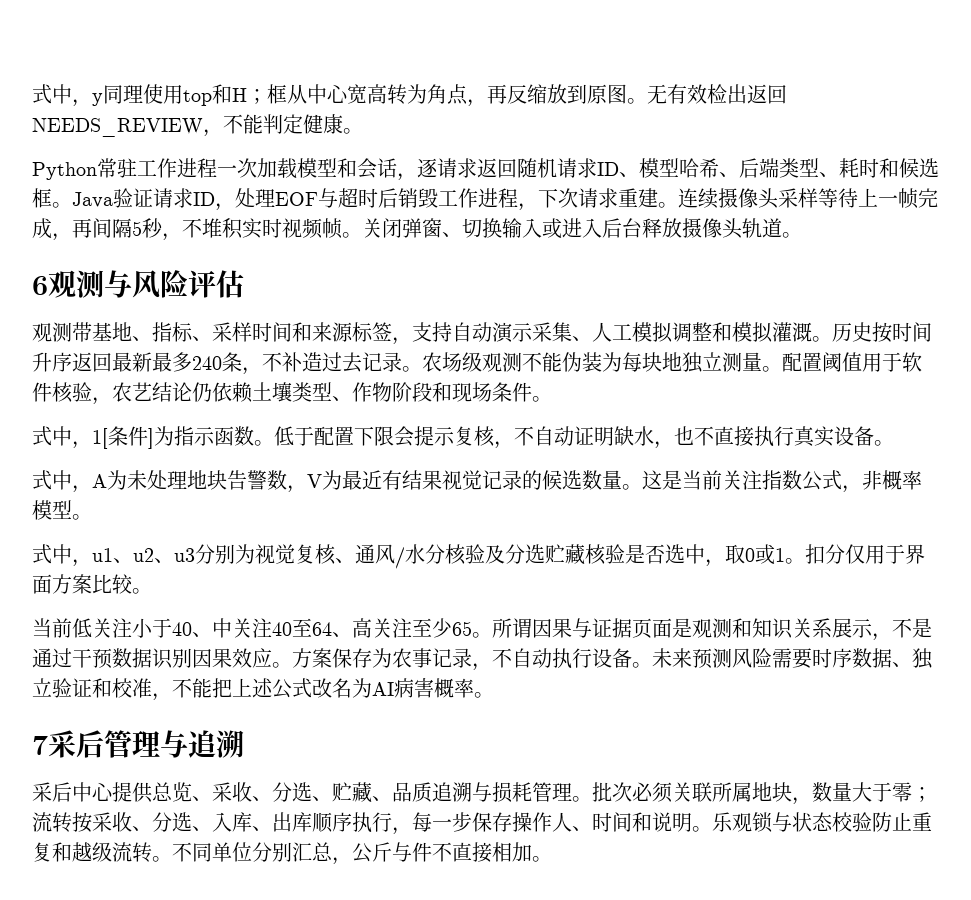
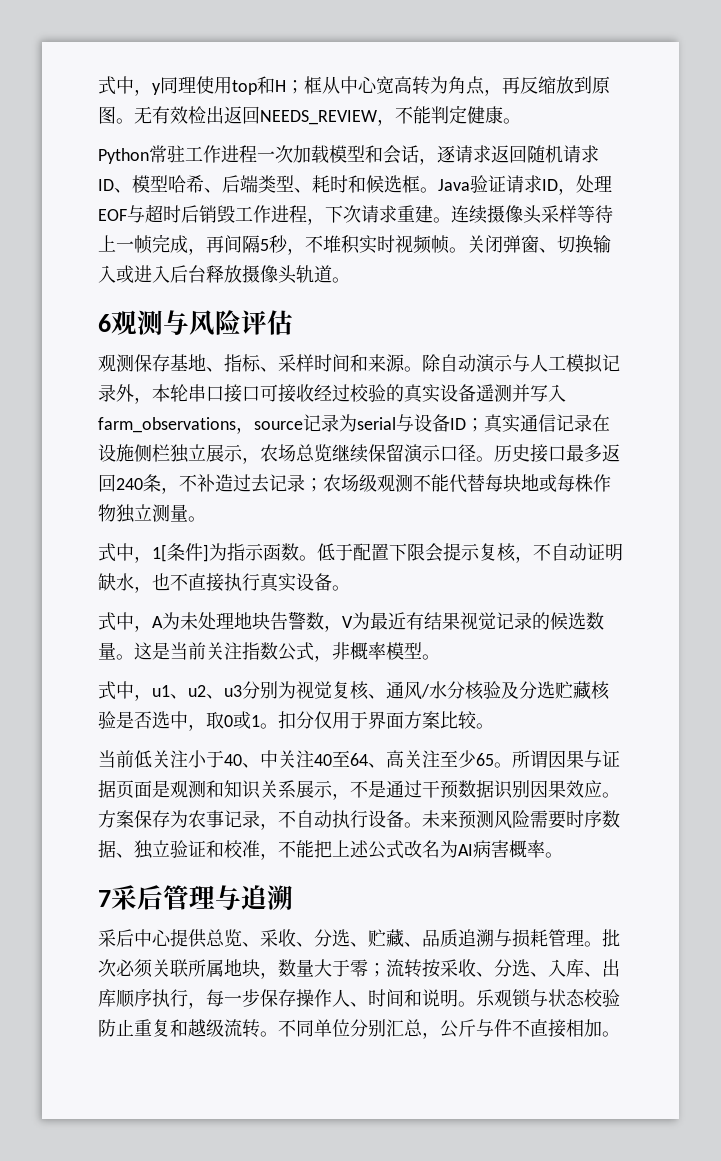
[72,322,92,342] 带 -> [134,354,170,372] 保存
[352,322,452,345] 标签，支持 -> [404,354,441,372] 。除
[532,322,592,342] 采集、 -> [512,354,530,372] 与
[672,322,932,343] [32,352,192,372] 调整和模拟灌溉。历史按时间升序返回最新最多 -> [602,354,620,372] [98,384,566,404] [98,414,610,434] [98,444,620,464] [98,474,116,492] 记录外，本轮串口接口可接收经过校验的真实设备遥测并写入farm_observations，source记录为serial与设备ID；真实通信记录在设施侧栏独立展示，农场总览继续保留演示口径。历史接口最多返回
[402,366,422,372] 。 -> [305,478,323,492] ；
[562,352,922,373] [32,382,532,405] 伪装为每块地独立测量。配置阈值用于软件核验，农艺结论仍依赖土壤类型、作物阶段和现场条件 -> [449,474,611,493] [98,504,188,523] 代替每块地或每株作物独立测量

